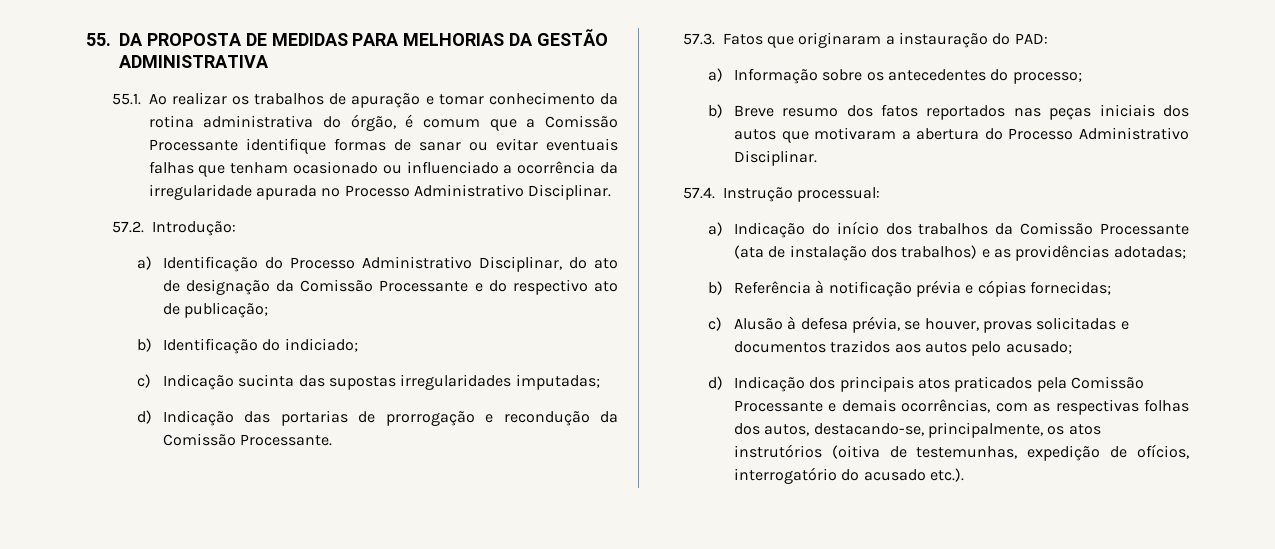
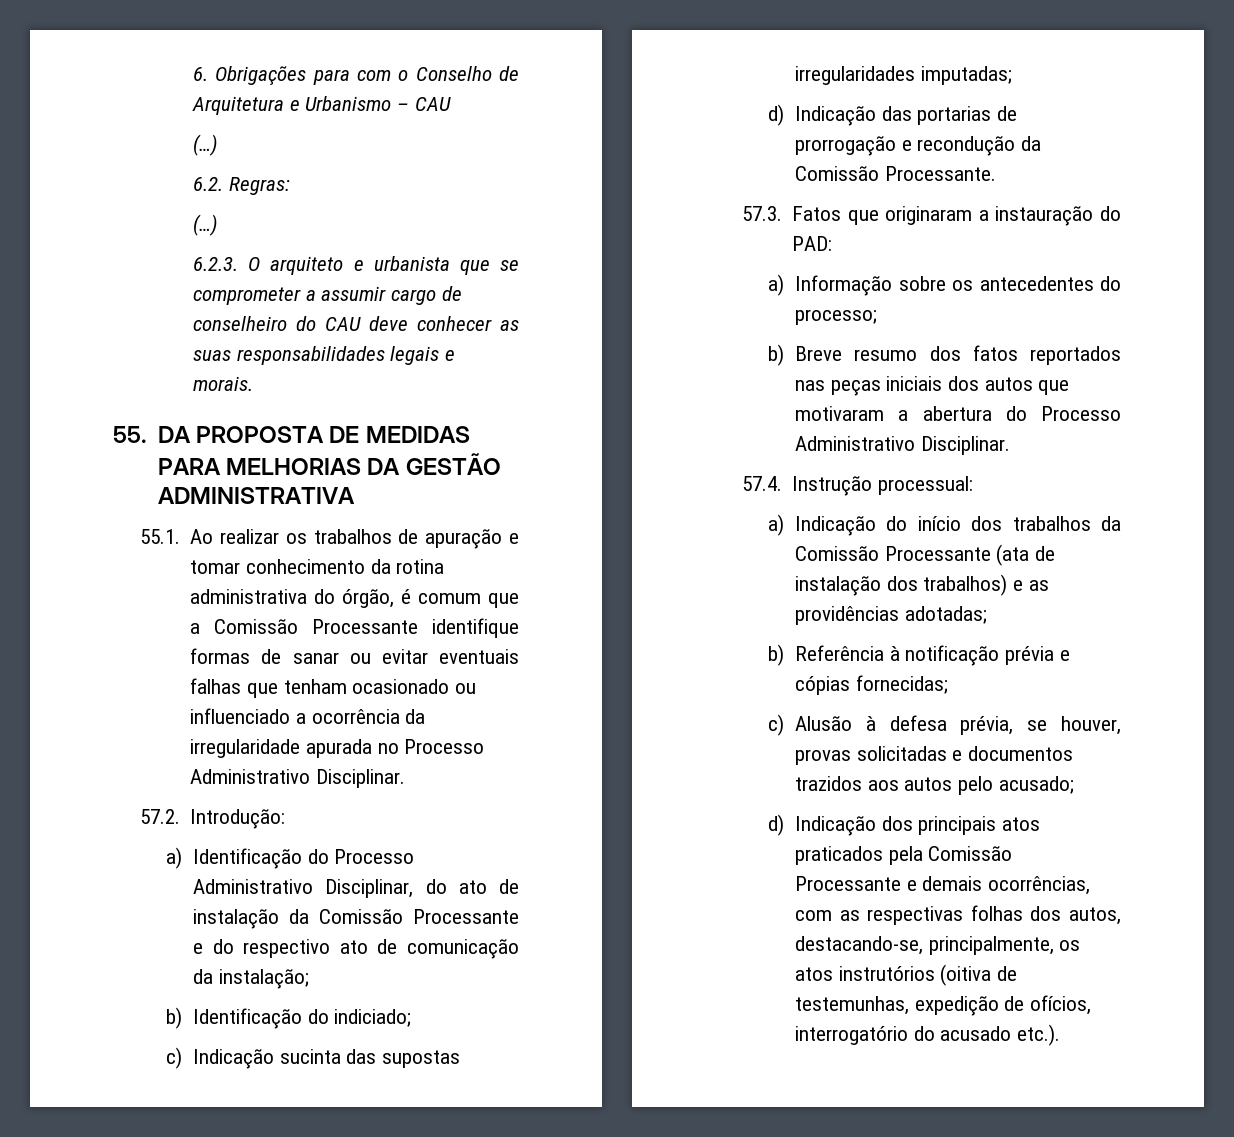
(86, 39) none -> [193,66,519,85] [192,96,451,115] [193,134,218,156] [193,177,290,195] [193,214,218,236] [193,256,519,275] [193,286,462,305] [193,316,519,331] [193,346,456,365] [193,376,254,391] 6. Obrigações para com o Conselho de Arquitetura e Urbanismo – CAU // (…) // 6.2. Regras: // (…) // 6.2.3. O arquiteto e urbanista que se comprometer a assumir cargo de conselheiro do CAU deve conhecer as suas responsabilidades legais e morais. //
[186,279,271,295] designação -> [193,909,280,929] instalação
[184,302,269,318] publicação; -> [407,939,519,959] [193,969,309,989] comunicação da instalação;

